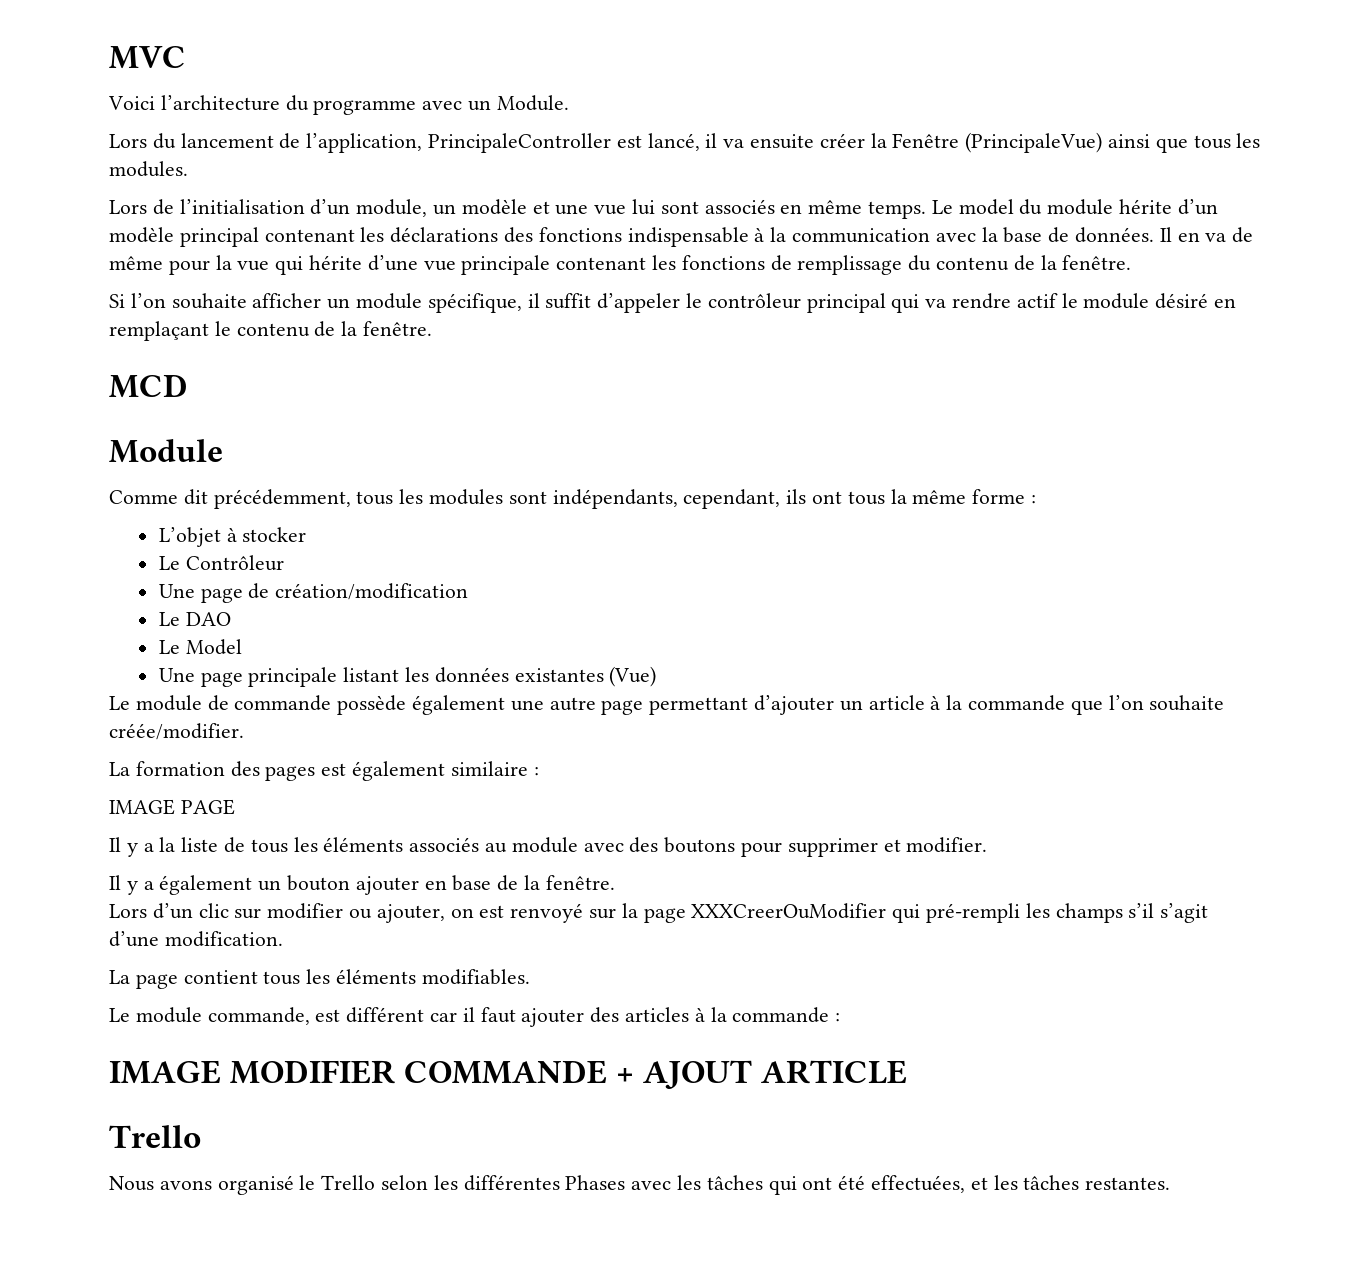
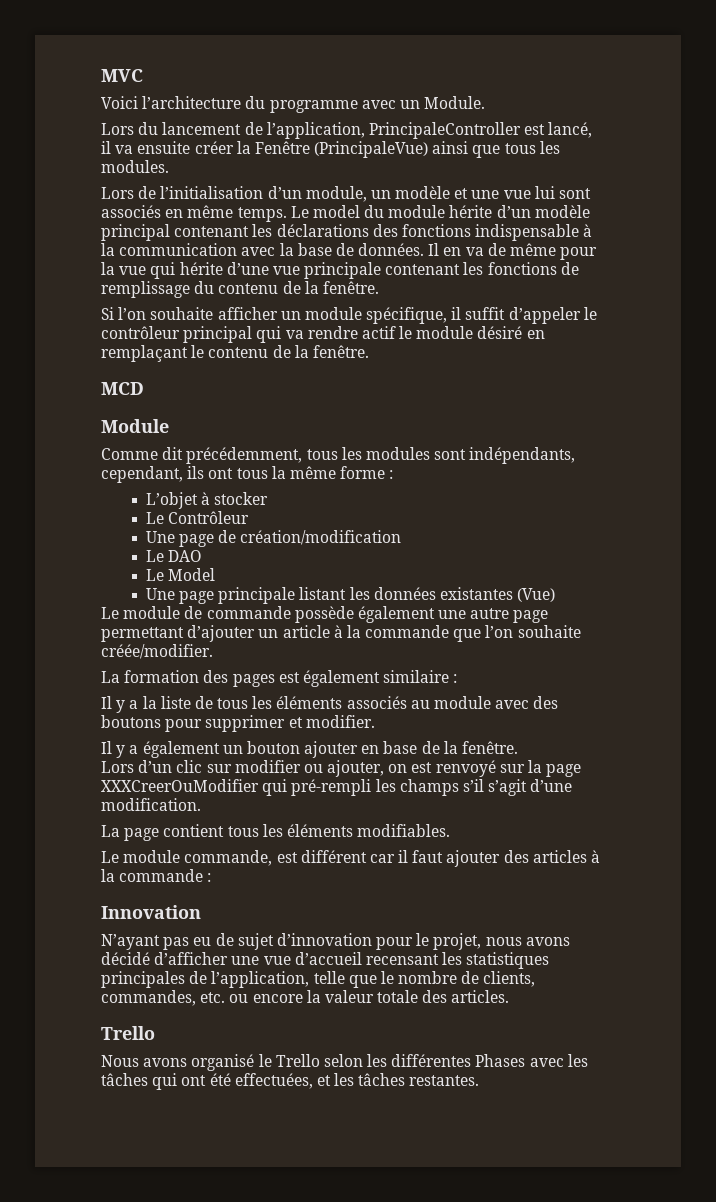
[109,799,235,815] // IMAGE PAGE -> (458, 678) none
[109,1060,908,1089] IMAGE MODIFIER COMMANDE + AJOUT ARTICLE -> [101,905,201,919] [101,933,570,950] [101,952,550,969] [101,971,536,988] [101,990,510,1006] Innovation // N’ayant pas eu de sujet d’innovation pour le projet, nous avons décidé d’afficher une vue d’accueil recensant les statistiques principales de l’application, telle que le nombre de clients, commandes, etc. ou encore la valeur totale des articles.

